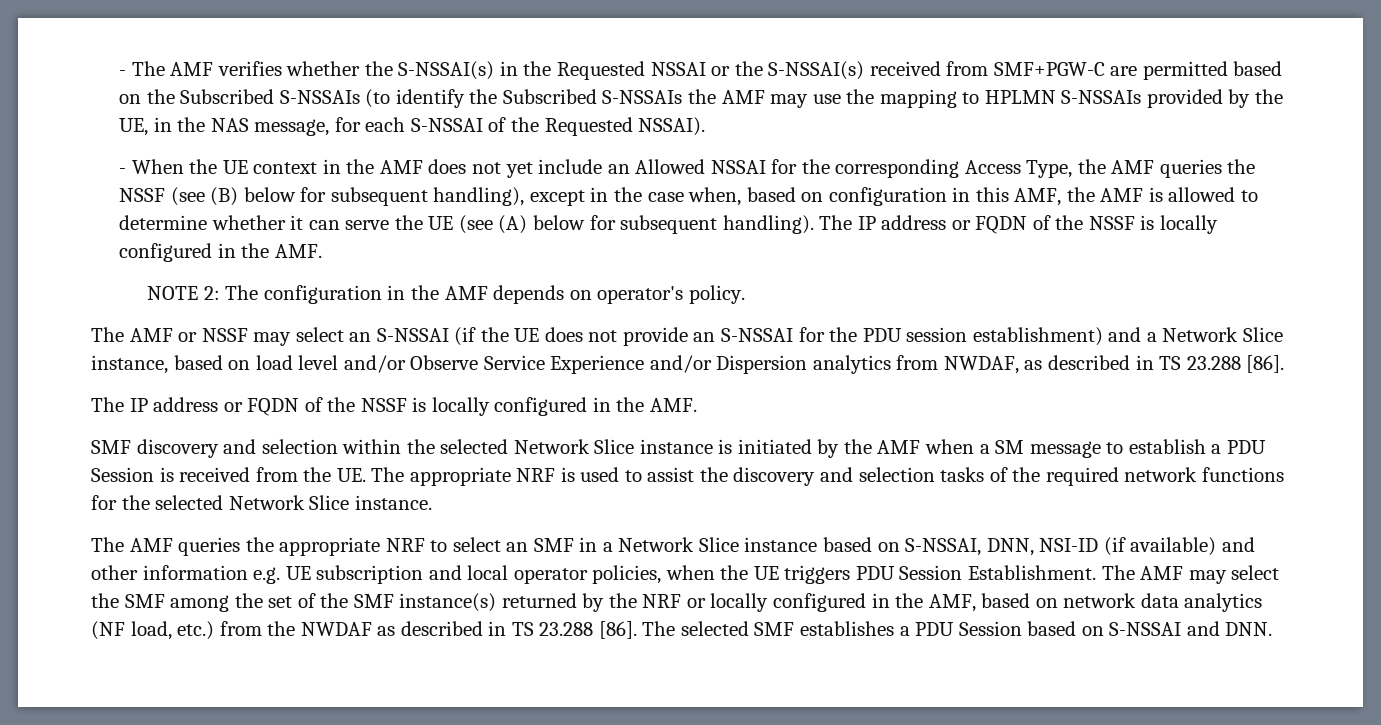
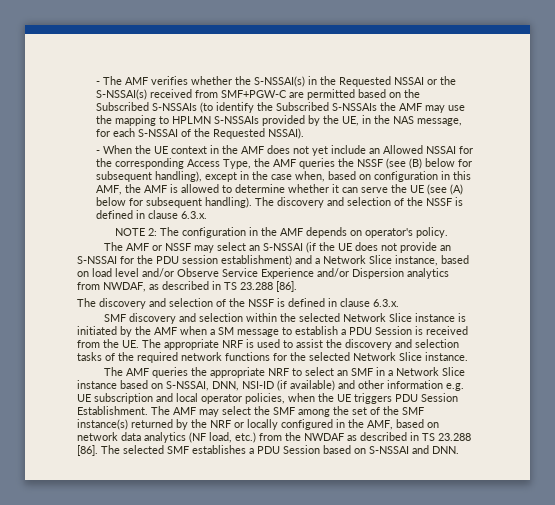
[857,215,1218,234] [119,243,322,262] IP address or FQDN of the NSSF is locally configured in the AMF. -> [276,197,463,208] [95,210,207,219] discovery and selection of the NSSF is defined in clause 6.3.x.
[129,397,697,416] IP address or FQDN of the NSSF is locally configured in the AMF. -> [99,298,399,309] discovery and selection of the NSSF is defined in clause 6.3.x.

